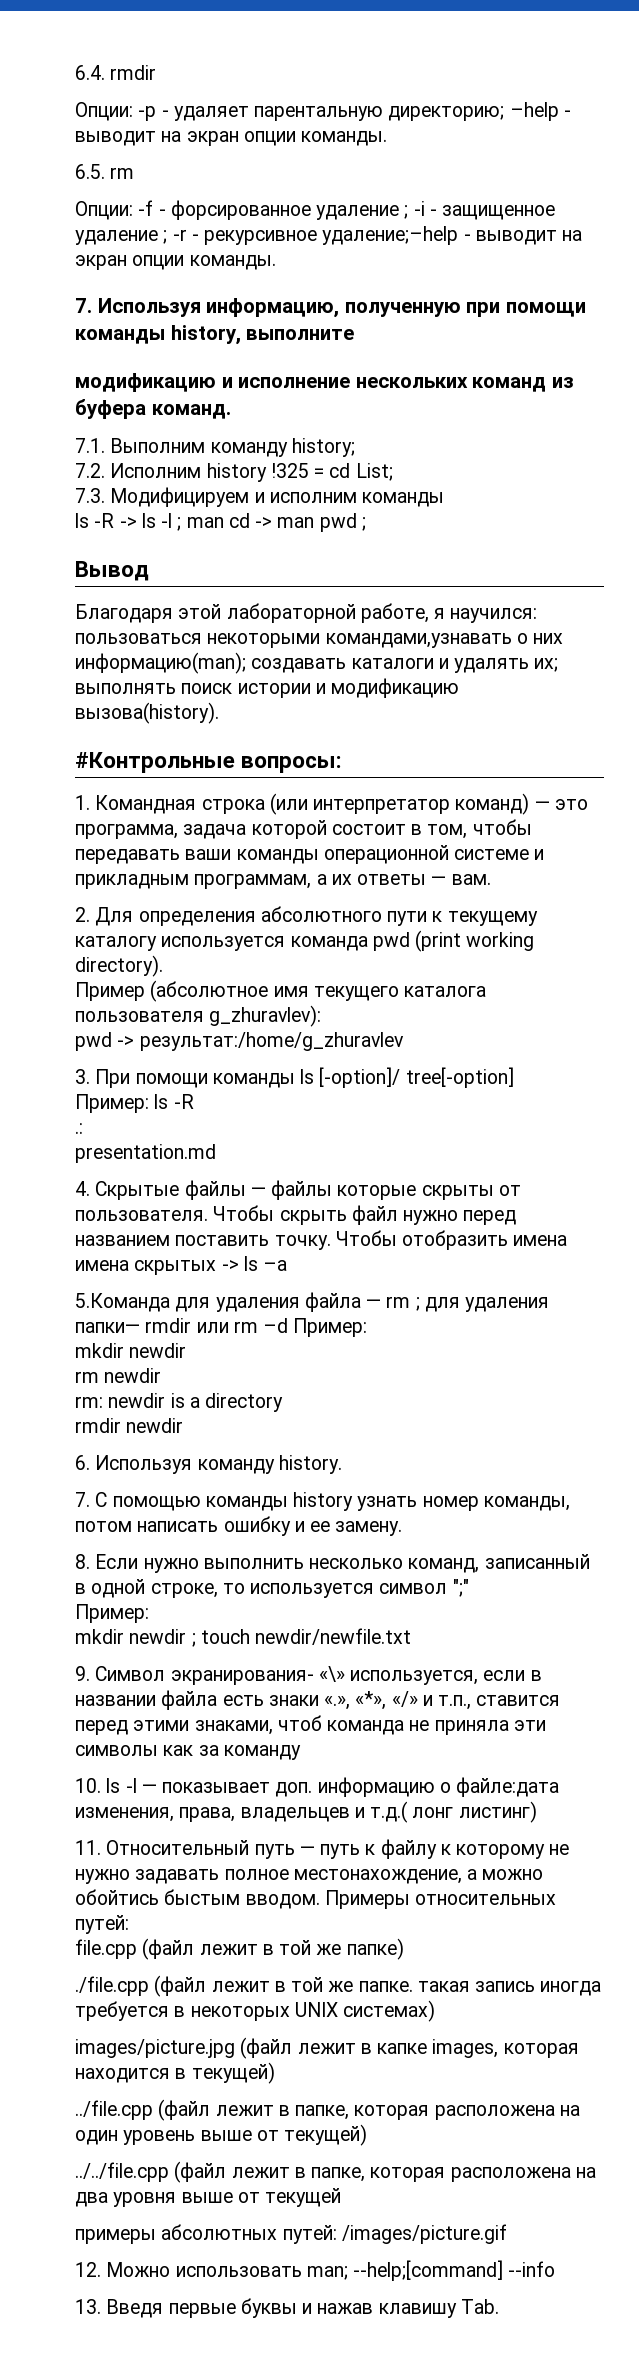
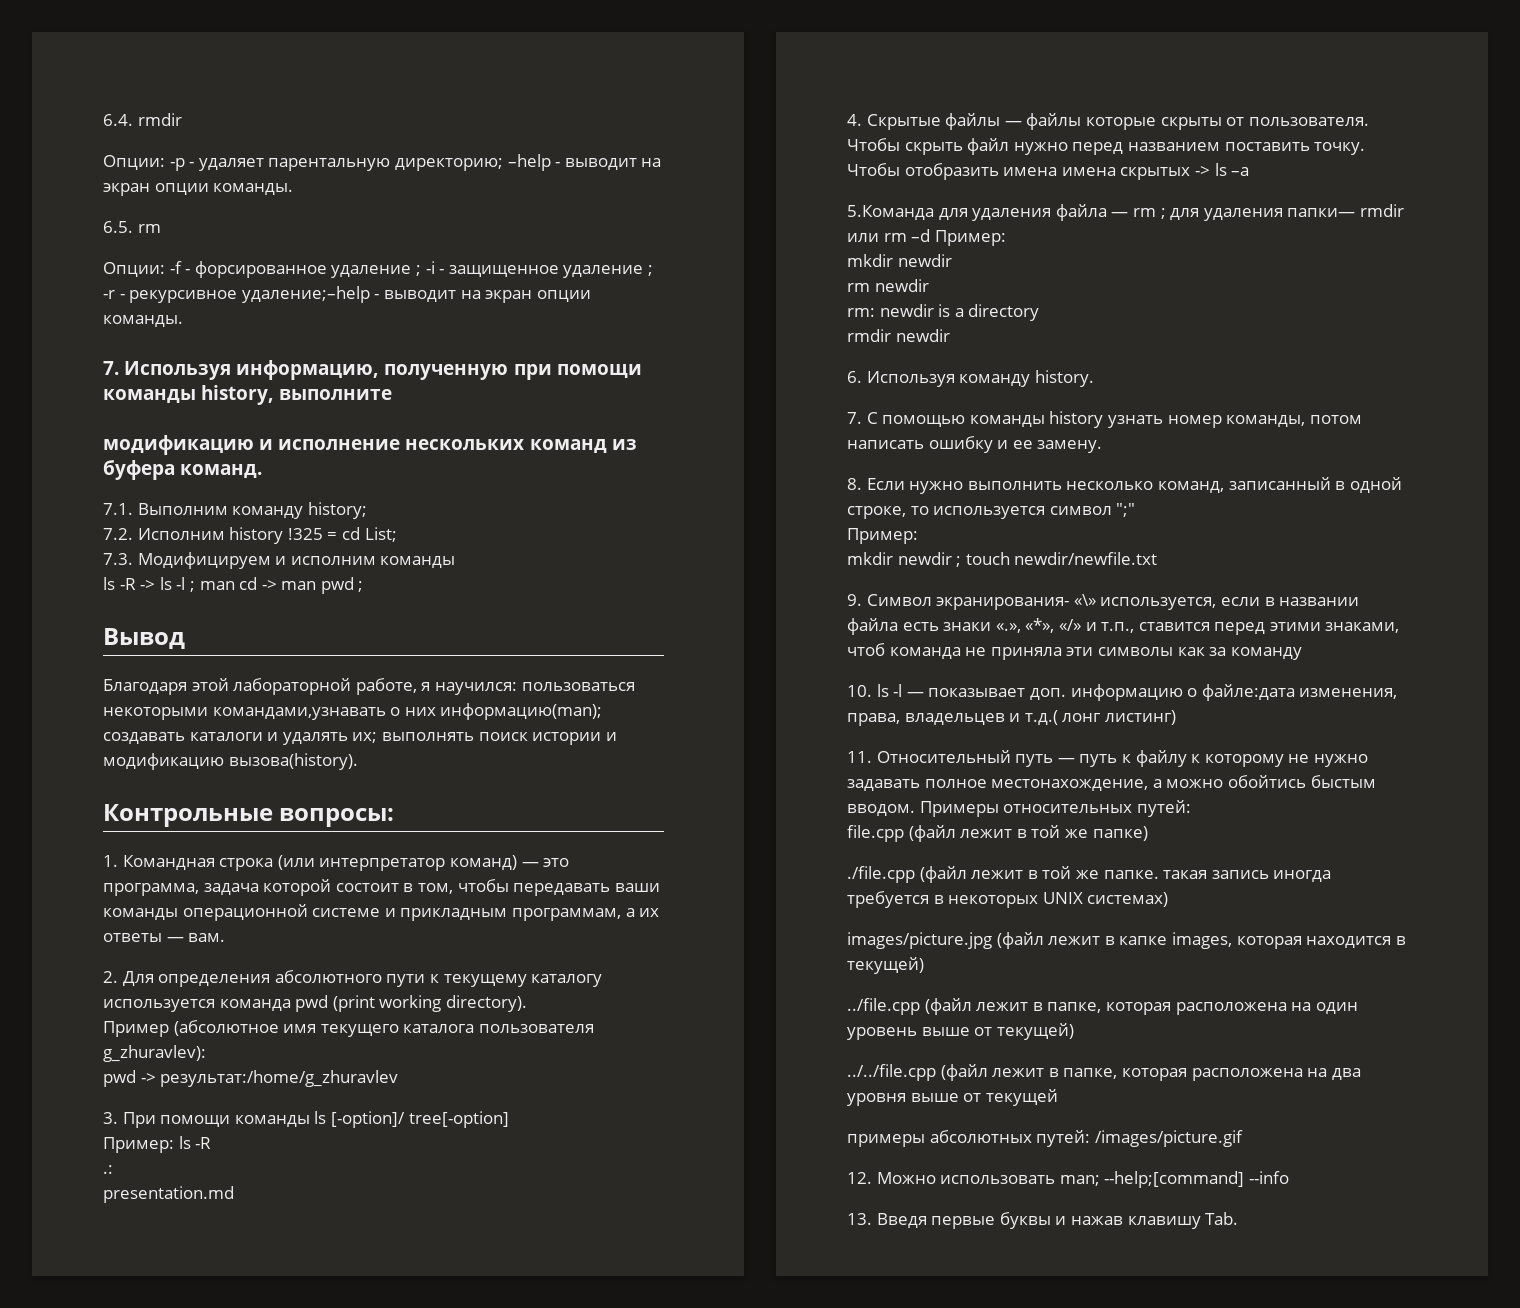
[75,752,235,773] #Контрольные -> [103,804,273,827] Контрольные

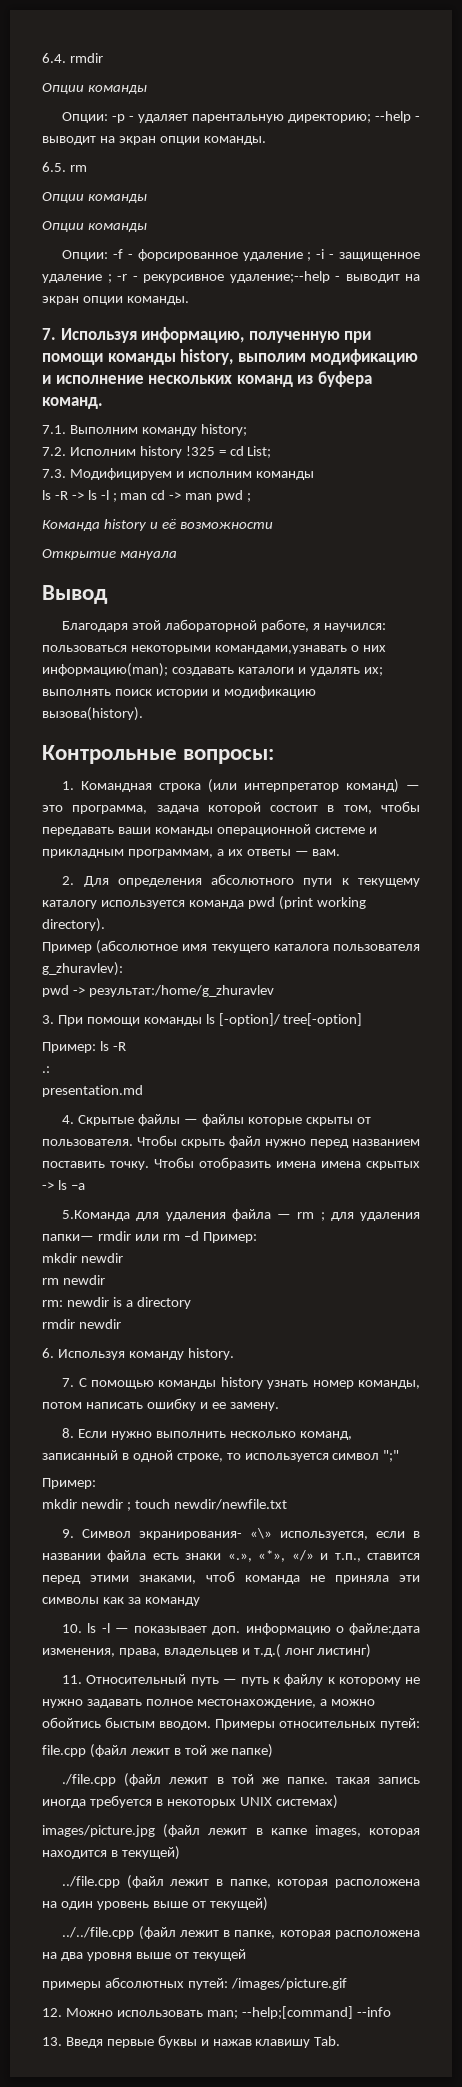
(182, 119) none -> [42,83,147,94] // Опции команды
[507,154,551,171] –help -> [375,111,412,123] --help
(161, 228) none -> [42,192,147,203] [42,221,147,232] // Опции команды // Опции команды
[241,286,370,303] удаление;–help -> [229,271,330,283] удаление;--help
[279,389,393,400] выполните // -> [237,353,306,362] выполим
(364, 586) none -> [42,519,273,531] [42,549,177,560] // Команда history и её возможности // Открытие мануала

